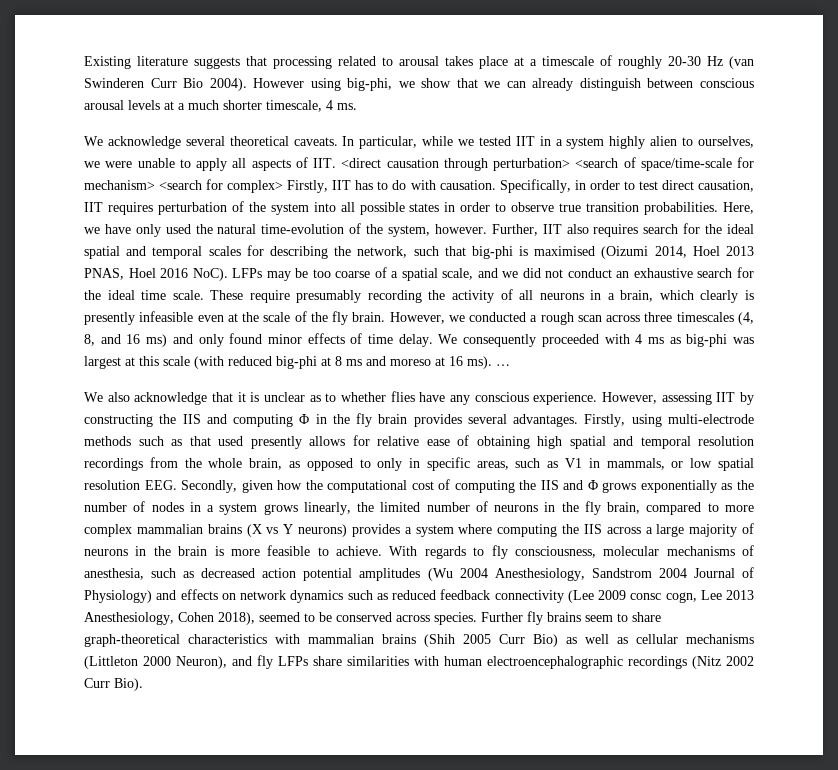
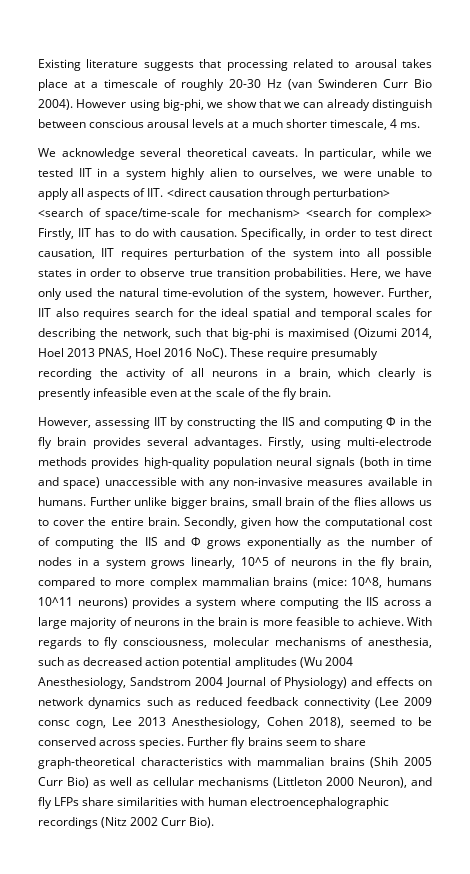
[232,267,754,281] [84,290,204,300] LFPs may be too coarse of a spatial scale, and we did not conduct an exhaustive search for the ideal time scale. -> (227, 353) none
[389,312,754,325] [84,333,755,347] [84,356,510,369] [84,391,598,405] However, we conducted a rough scan across three timescales (4, 8, and 16 ms) and only found minor effects of time delay. We consequently proceeded with 4 ms as big-phi was largest at this scale (with reduced big-phi at 8 ms and moreso at 16 ms). … // We also acknowledge that it is unclear as to whether flies have any conscious experience. -> (331, 392) //
[138,435,754,449] [84,457,754,471] [84,480,177,490] such as that used presently allows for relative ease of obtaining high spatial and temporal resolution recordings from the whole brain, as opposed to only in specific areas, such as V1 in mammals, or low spatial resolution EEG. -> [91,457,432,469] [38,477,432,489] [38,497,433,509] [38,517,180,526] provides high-quality population neural signals (both in time and space) unaccessible with any non-invasive measures available in humans. Further unlike bigger brains, small brain of the flies allows us to cover the entire brain.
[357,502,470,512] the limited number -> [240,557,269,566] 10^5
[246,524,294,537] (X vs Y -> [312,577,432,588] [38,597,73,606] (mice: 10^8, humans 10^11

